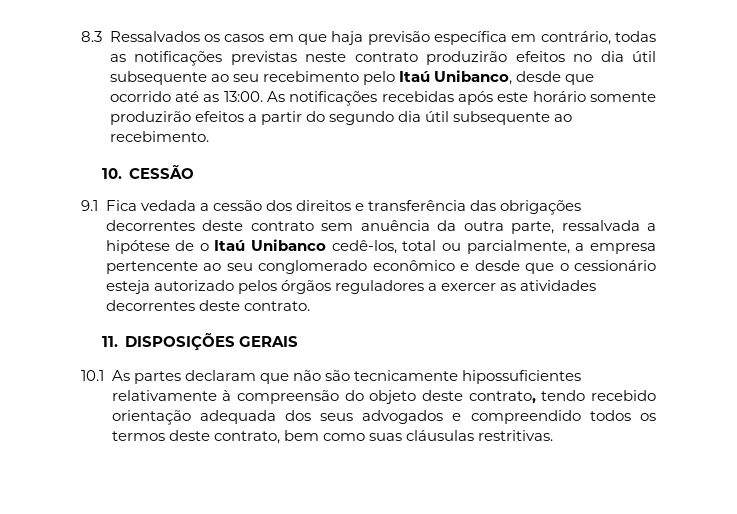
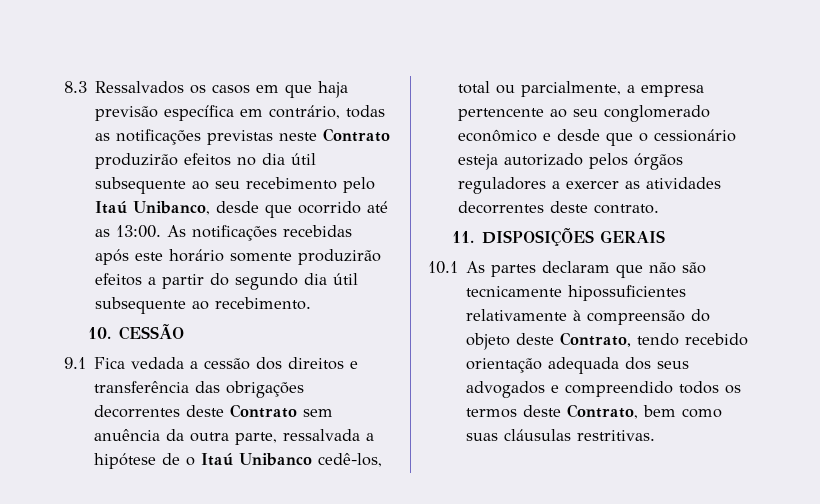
[354,52,418,62] contrato -> [323,128,391,142] Contrato
[250,221,314,231] contrato -> [230,404,298,418] Contrato
[468,391,536,404] contrato, -> [560,332,632,347] Contrato,
[213,431,280,444] contrato, -> [567,404,639,419] Contrato,

